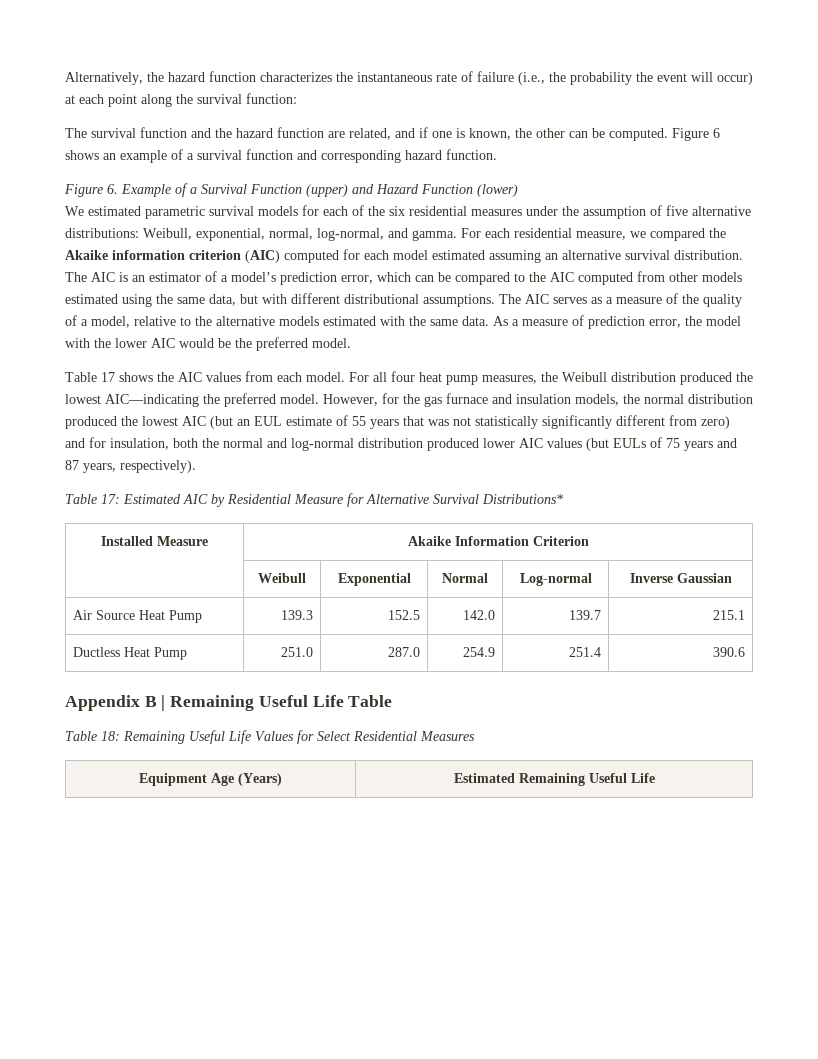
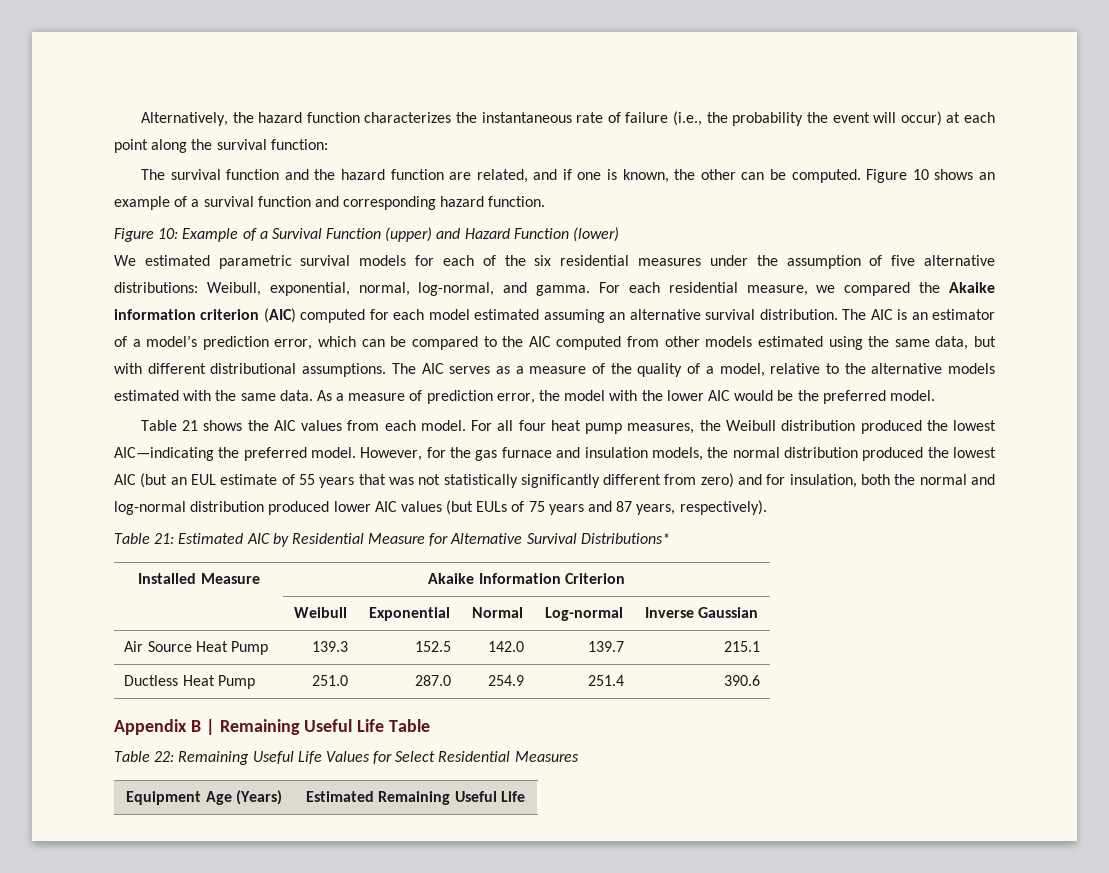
[713,128,720,138] 6 -> [912,169,929,180] 10
[107,184,118,194] 6. -> [158,228,179,239] 10:
[101,372,115,382] 17 -> [182,420,199,431] 21
[101,494,120,504] 17: -> [154,533,175,544] 21:
[101,731,120,741] 18: -> [154,751,175,762] 22:

